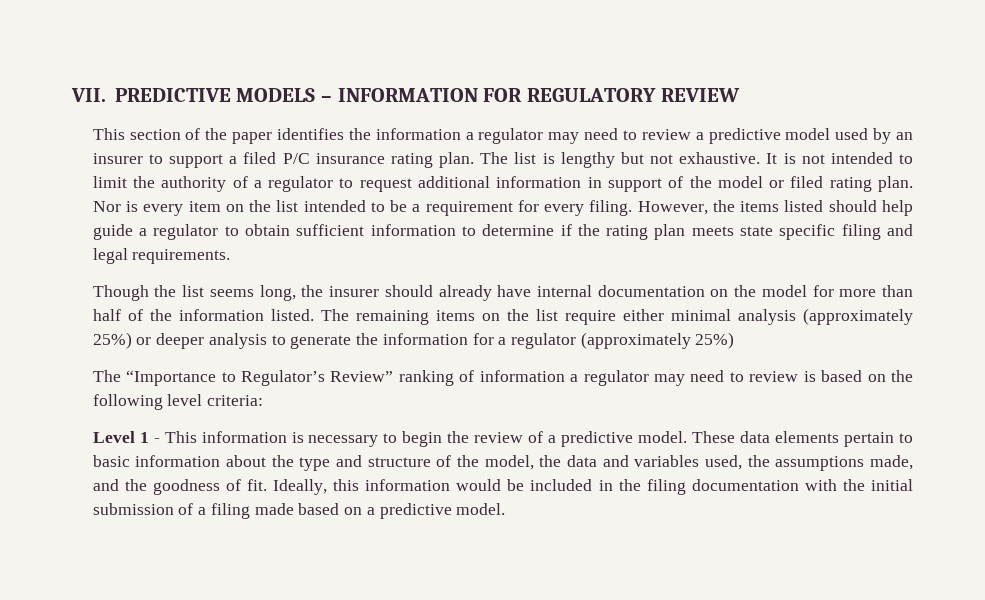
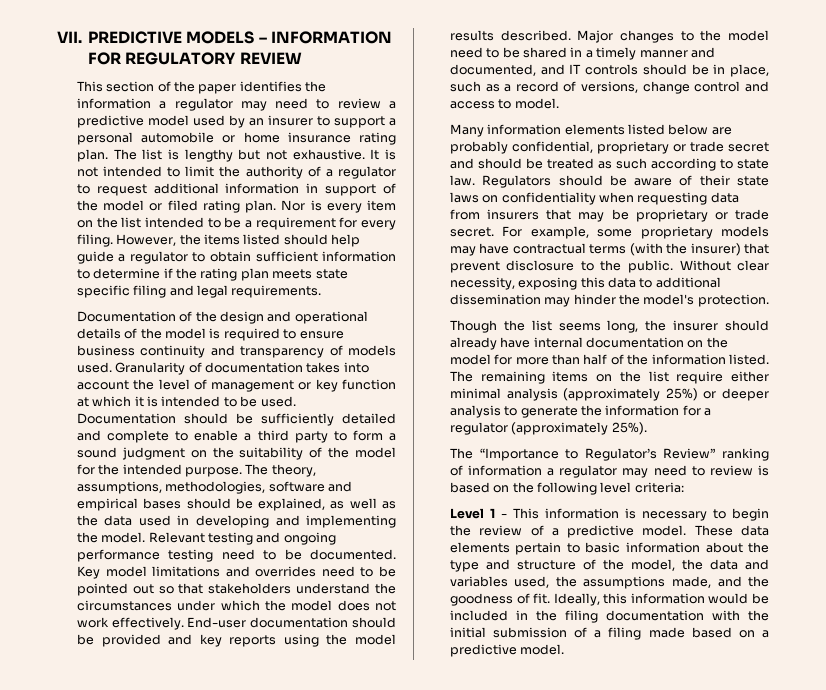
[243,152,310,164] filed P/C -> [76,132,280,145] personal automobile or home
(231, 256) none -> [76,311,368,324] [76,328,344,341] [76,345,396,358] [76,362,369,375] [76,379,396,392] [76,396,296,407] [76,413,396,426] [76,430,396,443] [76,447,396,460] [76,464,316,477] [76,481,353,494] [76,498,396,511] [76,515,396,528] [76,532,336,545] [76,549,396,562] [76,566,396,579] [76,583,396,596] [76,600,396,611] [76,617,396,630] [76,634,396,647] [449,30,769,43] [449,47,715,60] [449,64,769,77] [449,81,769,94] [449,98,559,109] [449,124,732,137] [449,141,769,154] [449,158,769,171] [449,175,769,188] [449,192,739,205] [449,209,769,222] [449,226,769,239] [449,243,769,256] [449,260,769,273] [449,277,721,290] [449,294,769,307] // Documentation of the design and operational details of the model is required to ensure business continuity and transparency of models used. Granularity of documentation takes into account the level of management or key function at which it is intended to be used. Documentation should be sufficiently detailed and complete to enable a third party to form a sound judgment on the suitability of the model for the intended purpose. The theory, assumptions, methodologies, software and empirical bases should be explained, as well as the data used in developing and implementing the model. Relevant testing and ongoing performance testing need to be documented. Key model limitations and overrides need to be pointed out so that stakeholders understand the circumstances under which the model does not work effectively. End-user documentation should be provided and key reports using the model results described. Major changes to the model need to be shared in a timely manner and documented, and IT controls should be in place, such as a record of versions, change control and access to model. // Many information elements listed below are probably confidential, proprietary or trade secret and should be treated as such according to state law. Regulators should be aware of their state laws on confidentiality when requesting data from insurers that may be proprietary or trade secret. For example, some proprietary models may have contractual terms (with the insurer) that prevent disclosure to the public. Without clear necessity, exposing this data to additional dissemination may hinder the model's protection.
[695,332,735,349] 25%) -> [611,422,647,435] 25%).

